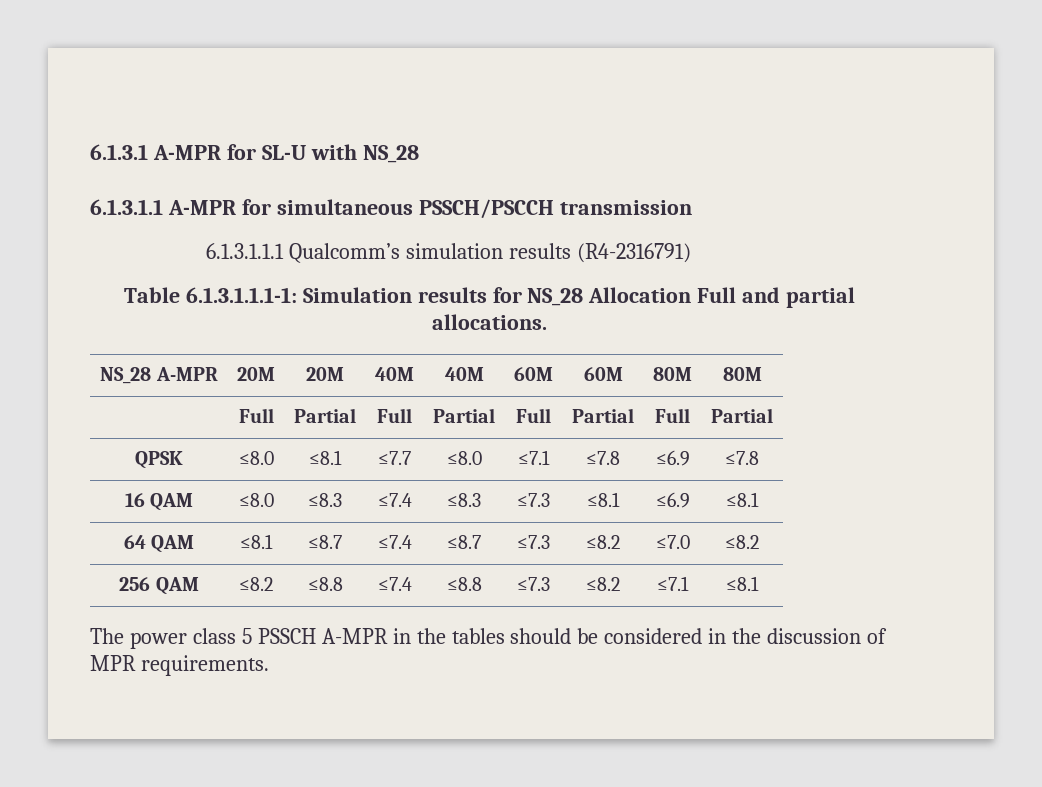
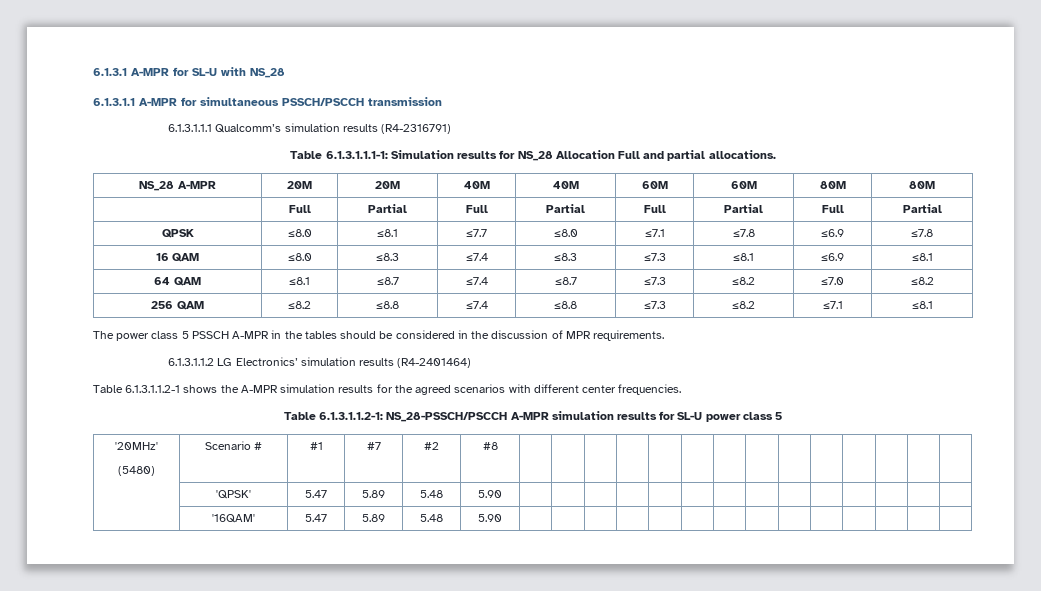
(269, 665) none -> [168,357,472,368] [93,384,682,395] [283,411,783,422] [115,442,158,450] [118,466,155,476] [204,441,263,450] [309,442,323,450] [366,442,381,450] [424,442,439,450] [482,442,498,450] [216,490,251,499] [305,490,327,498] [362,490,385,498] [420,490,443,498] [478,490,502,498] [212,514,255,523] [305,514,327,522] [362,514,385,522] [420,514,443,522] [478,514,502,522] // 6.1.3.1.1.2 LG Electronics’ simulation results (R4-2401464) // Table 6.1.3.1.1.2-1 shows the A-MPR simulation results for the agreed scenarios with different center frequencies. // Table 6.1.3.1.1.2-1: NS_28-PSSCH/PSCCH A-MPR simulation results for SL-U power class 5 // '20MHz' // (5480) | Scenario # | #1 | #7 | #2 | #8 | | | | | | | | | | | | | | // | 'QPSK' | 5.47 | 5.89 | 5.48 | 5.90 | | | | | | | | | | | | | | // | '16QAM' | 5.47 | 5.89 | 5.48 | 5.90 | | | | | | | | | | | | | |

